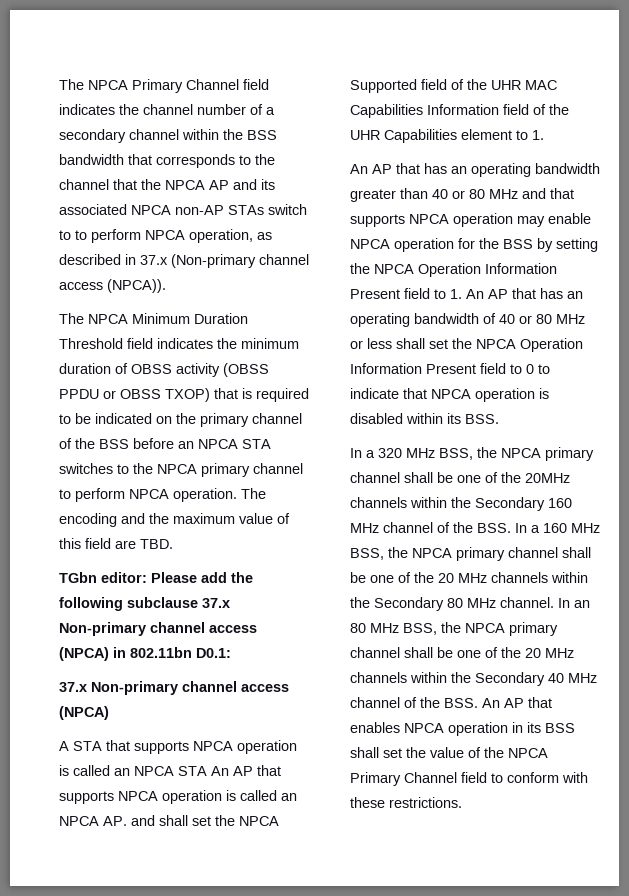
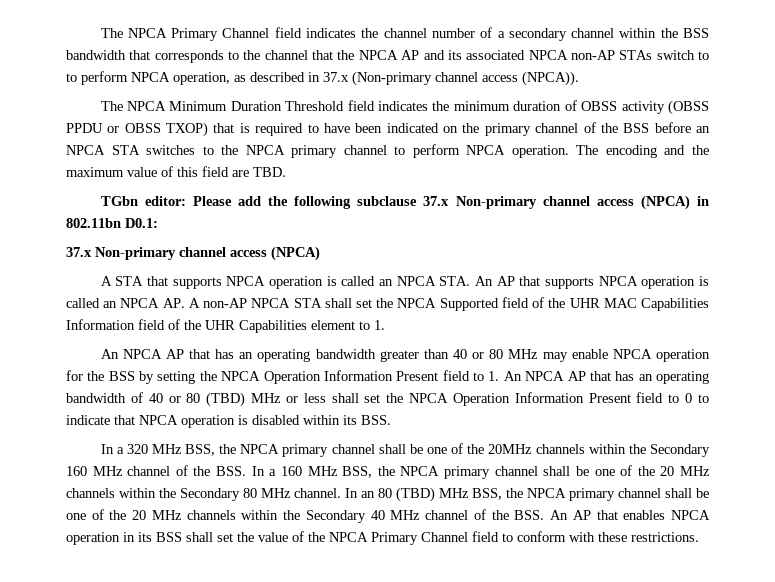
[75,413,91,424] be -> [323,123,383,133] have been
[178,766,207,776] STA -> [439,276,471,286] STA.
[131,815,155,826] and -> [188,298,322,308] A non-AP NPCA STA
(368, 169) none -> [122,349,162,359] NPCA
[522,188,574,199] [350,213,513,227] and that supports NPCA operation -> (539, 354) none
(484, 294) none -> [525,371,565,381] NPCA
(552, 319) none -> [206,392,246,407] (TBD)
(366, 628) none -> [396,487,435,502] (TBD)

